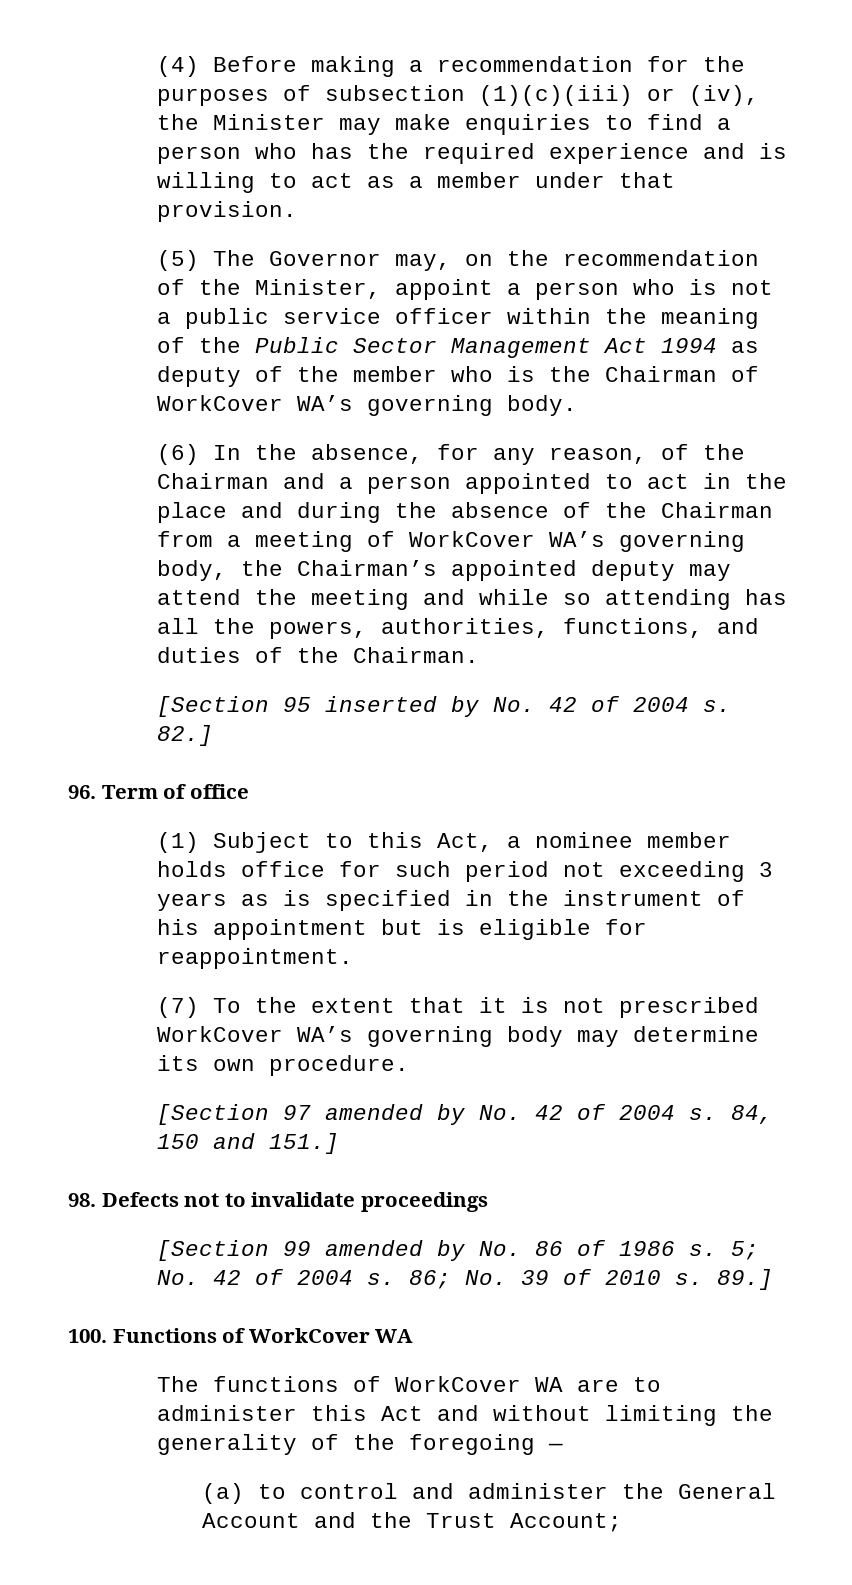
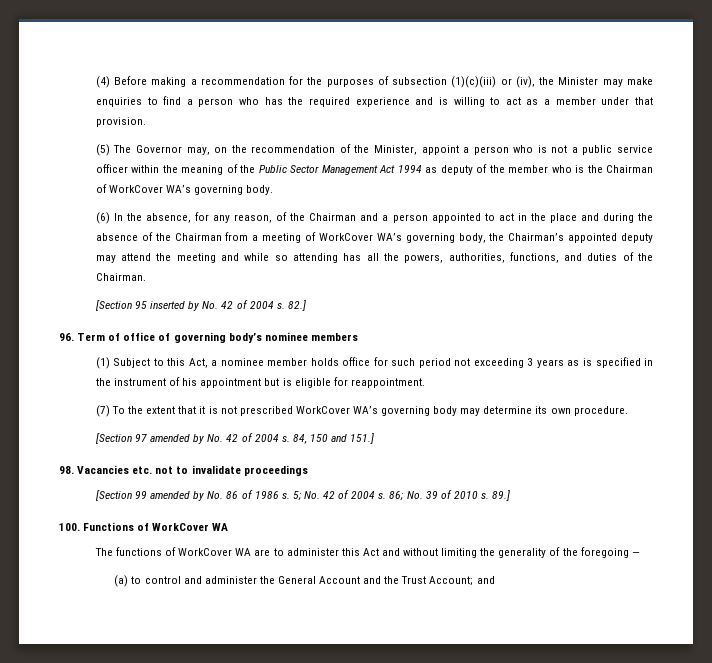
(249, 791) none -> [158,332,358,343] of governing body’s nominee members
[101,1192,179,1207] Defects -> [77,465,153,474] Vacancies etc.
(622, 1522) none -> [476,576,495,584] and

